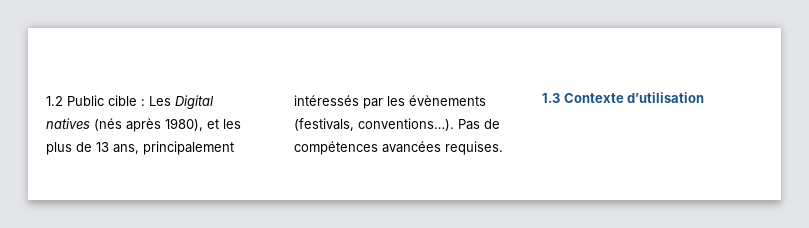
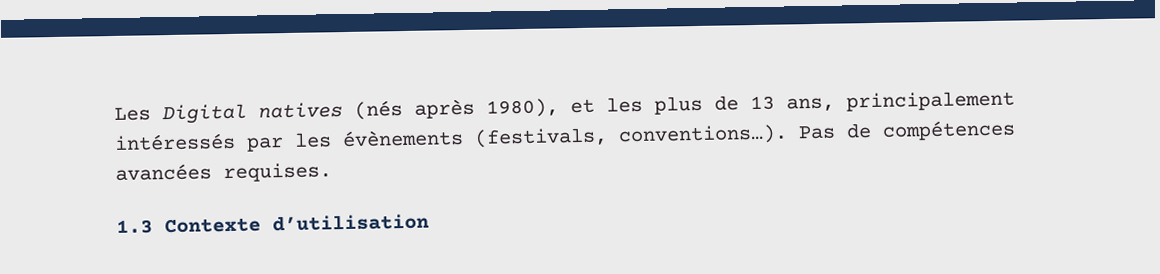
[46,95,145,106] 1.2 Public cible : -> (114, 114) none

